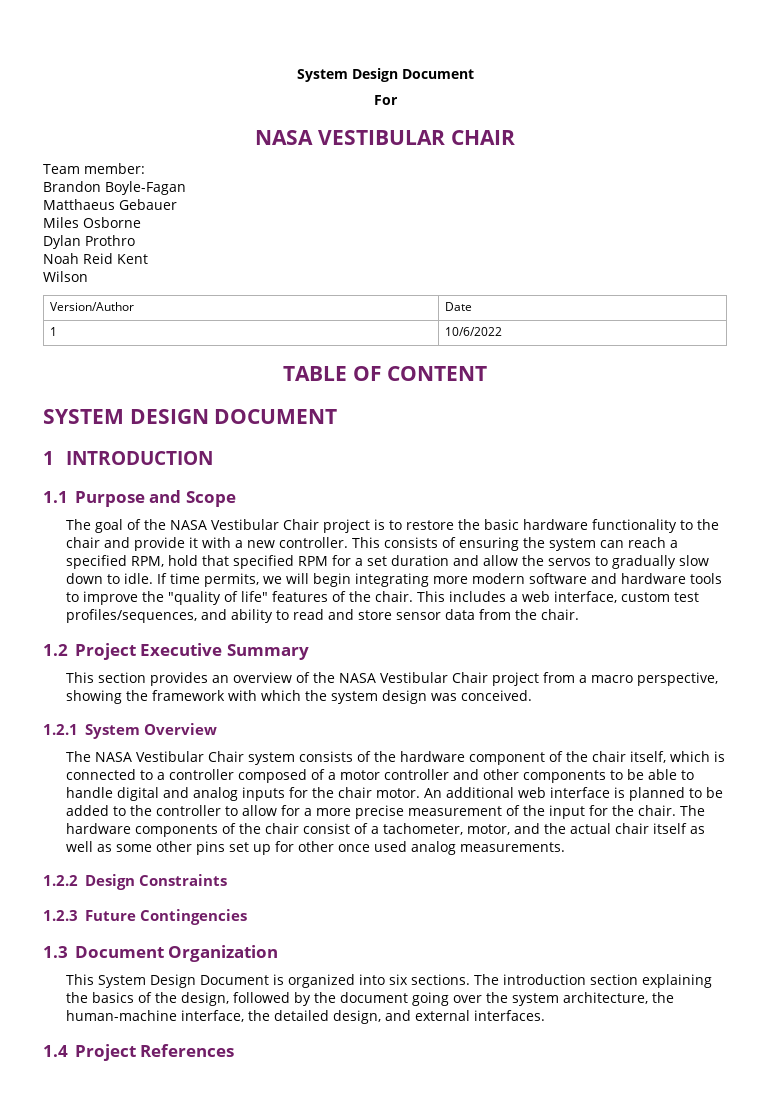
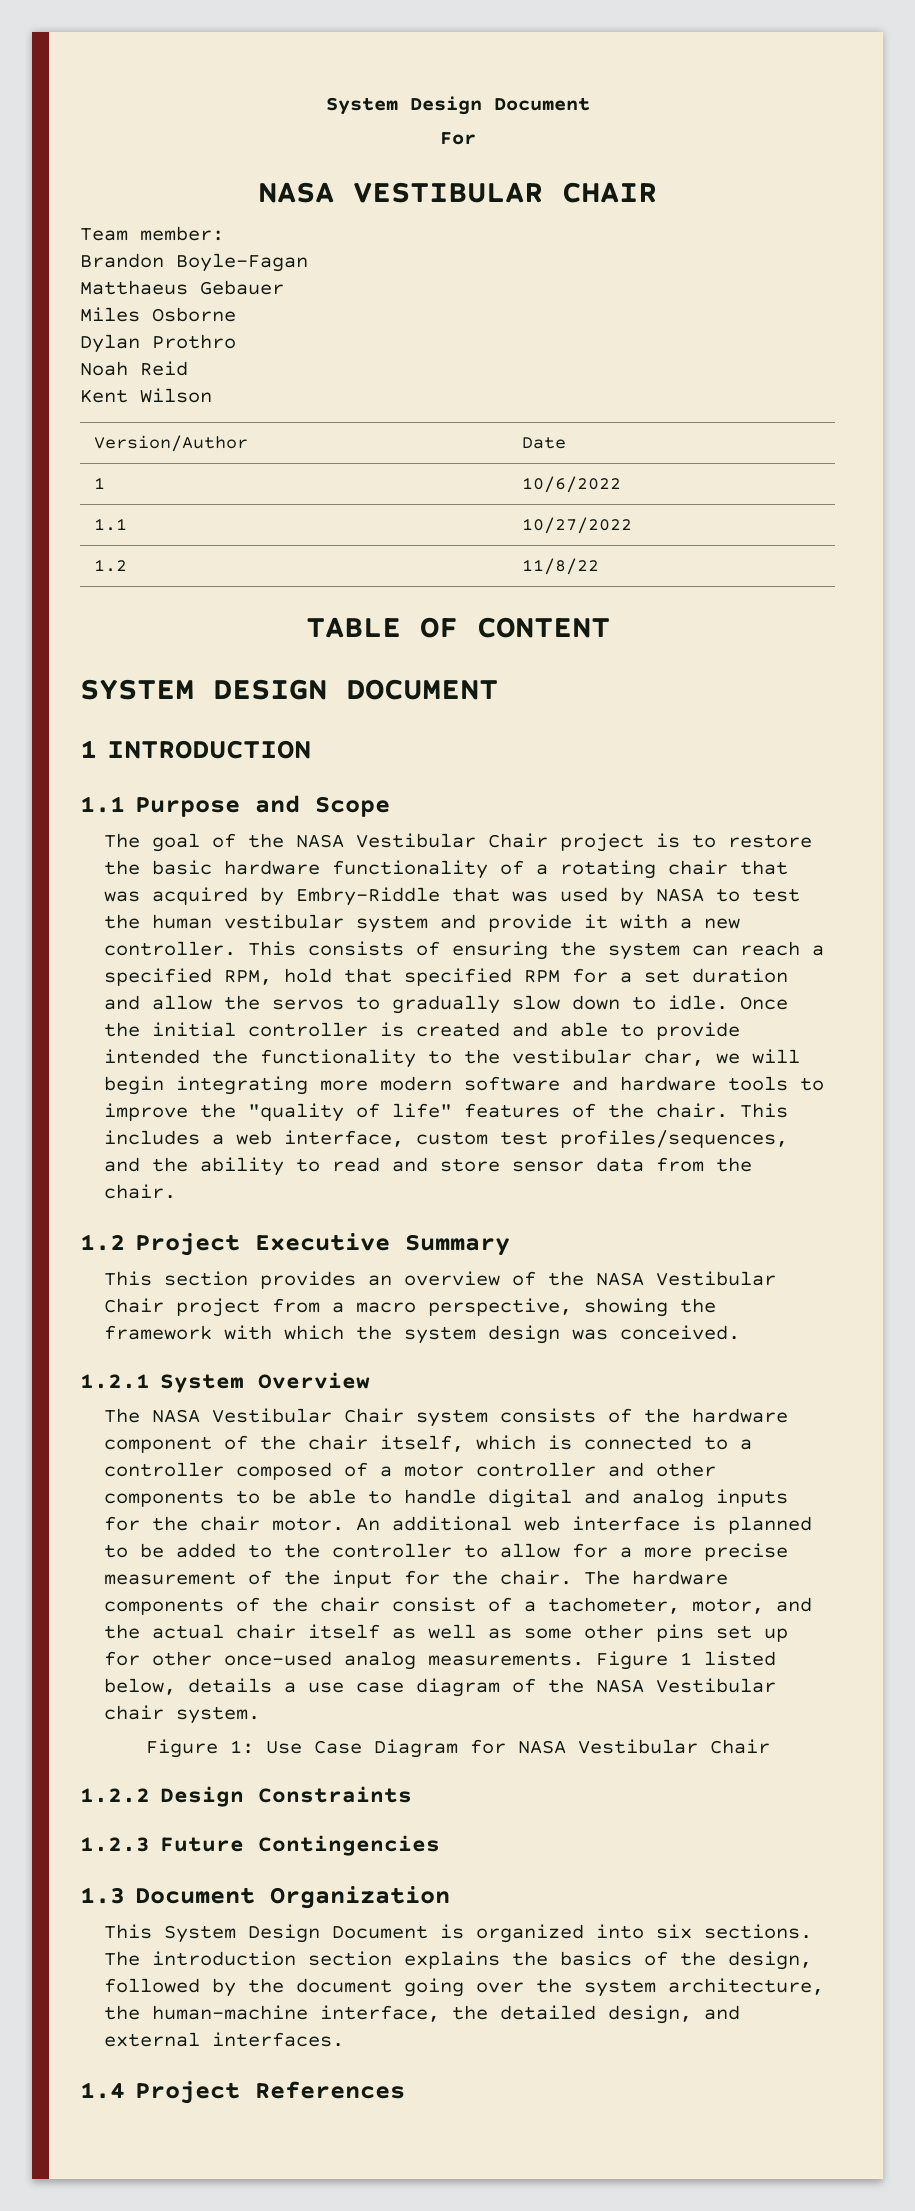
(113, 258) none -> (188, 368) //
(148, 259) // -> (128, 396) none
(502, 331) none -> [94,518,128,531] [522,517,633,534] [94,559,128,572] [522,558,600,575] // 1.1 | 10/27/2022 // 1.2 | 11/8/22
[679,519,719,530] [65,537,100,548] to the chair -> [499,860,788,879] [103,887,800,906] [103,914,428,933] of a rotating chair that was acquired by Embry-Riddle that was used by NASA to test the human vestibular system
[156,573,259,587] If time permits, -> [739,996,788,1010] [103,1022,740,1040] [103,1049,704,1068] Once the initial controller is created and able to provide intended the functionality to the vestibular char,
(227, 614) none -> [151,1157,188,1172] the
[337,841,407,852] once used -> [223,1651,332,1666] once-used
(565, 847) none -> [595,1651,776,1670] [103,1678,776,1697] [103,1705,260,1724] [145,1739,770,1758] Figure 1 listed below, details a use case diagram of the NASA Vestibular chair system. // Figure 1: Use Case Diagram for NASA Vestibular Chair
[641,974,712,988] explaining -> [403,1951,500,1969] explains

